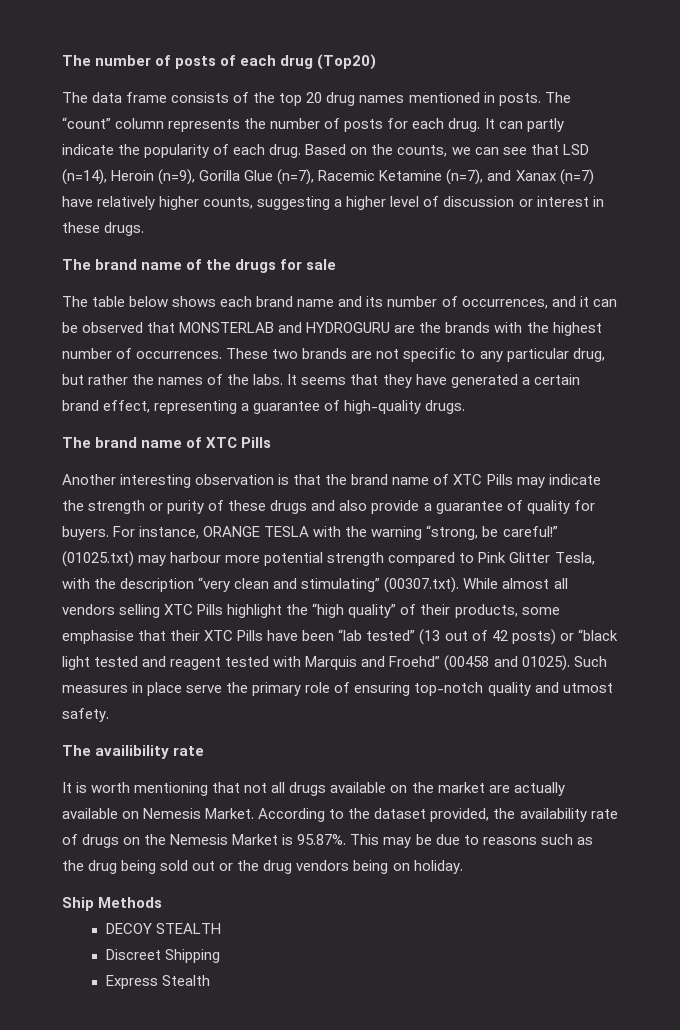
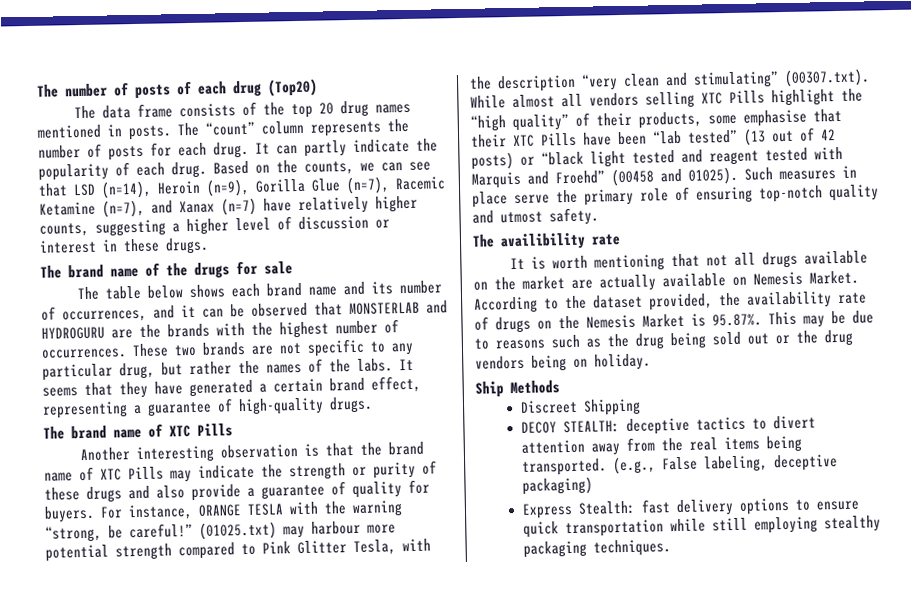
[105,923,221,934] // DECOY STEALTH -> (560, 387) none
[105,975,210,989] Express Stealth -> [520,415,816,435] [520,435,802,456] [521,454,838,476] [521,476,593,495] [521,497,860,519] [522,515,881,538] [522,539,671,558] DECOY STEALTH: deceptive tactics to divert attention away from the real items being transported. (e.g., False labeling, deceptive packaging) // Express Stealth: fast delivery options to ensure quick transportation while still employing stealthy packaging techniques.

